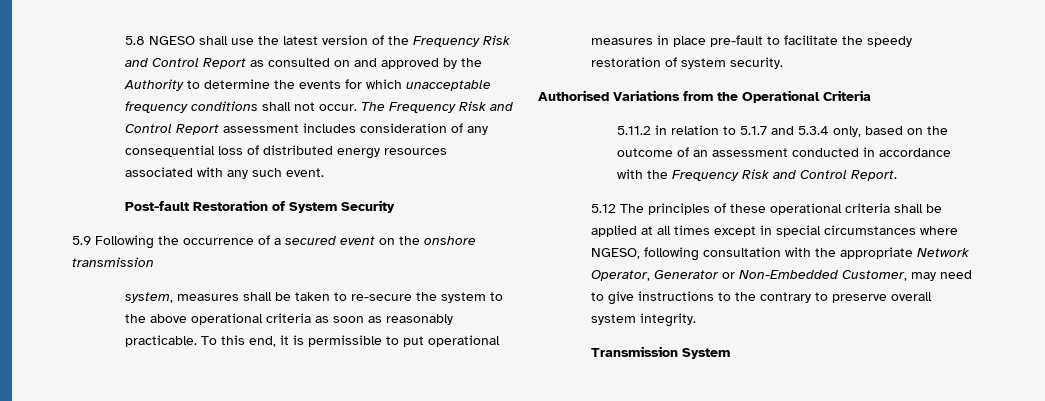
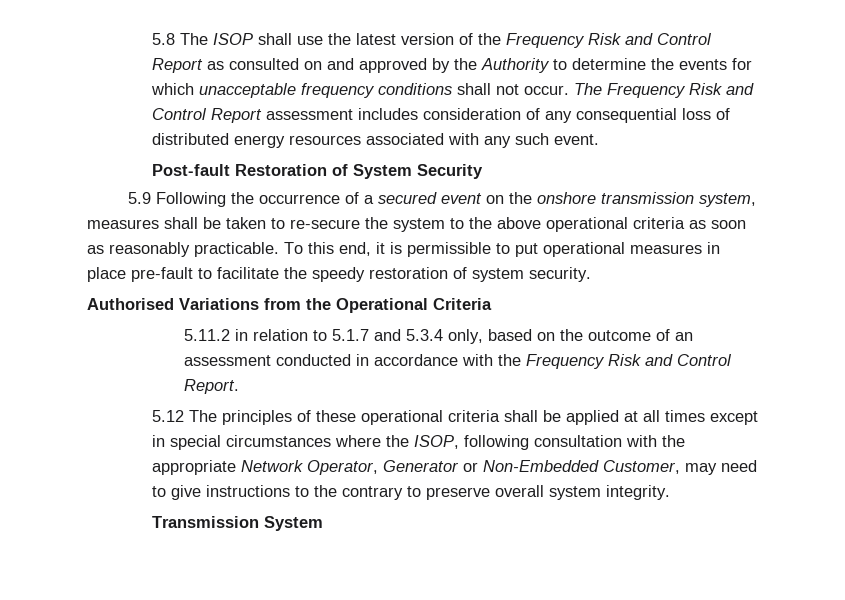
[148,36,195,45] NGESO -> [179,33,253,45] The ISOP
(154, 262) // -> (694, 198) none
[590,248,640,259] NGESO, -> [385,435,459,449] the ISOP,

